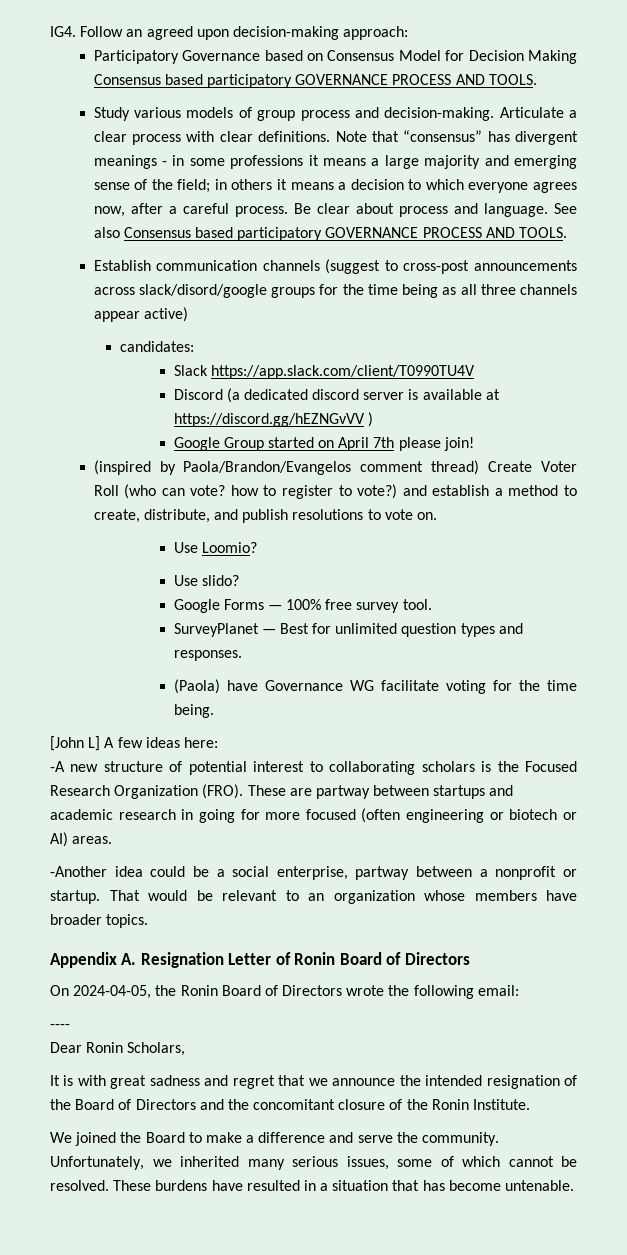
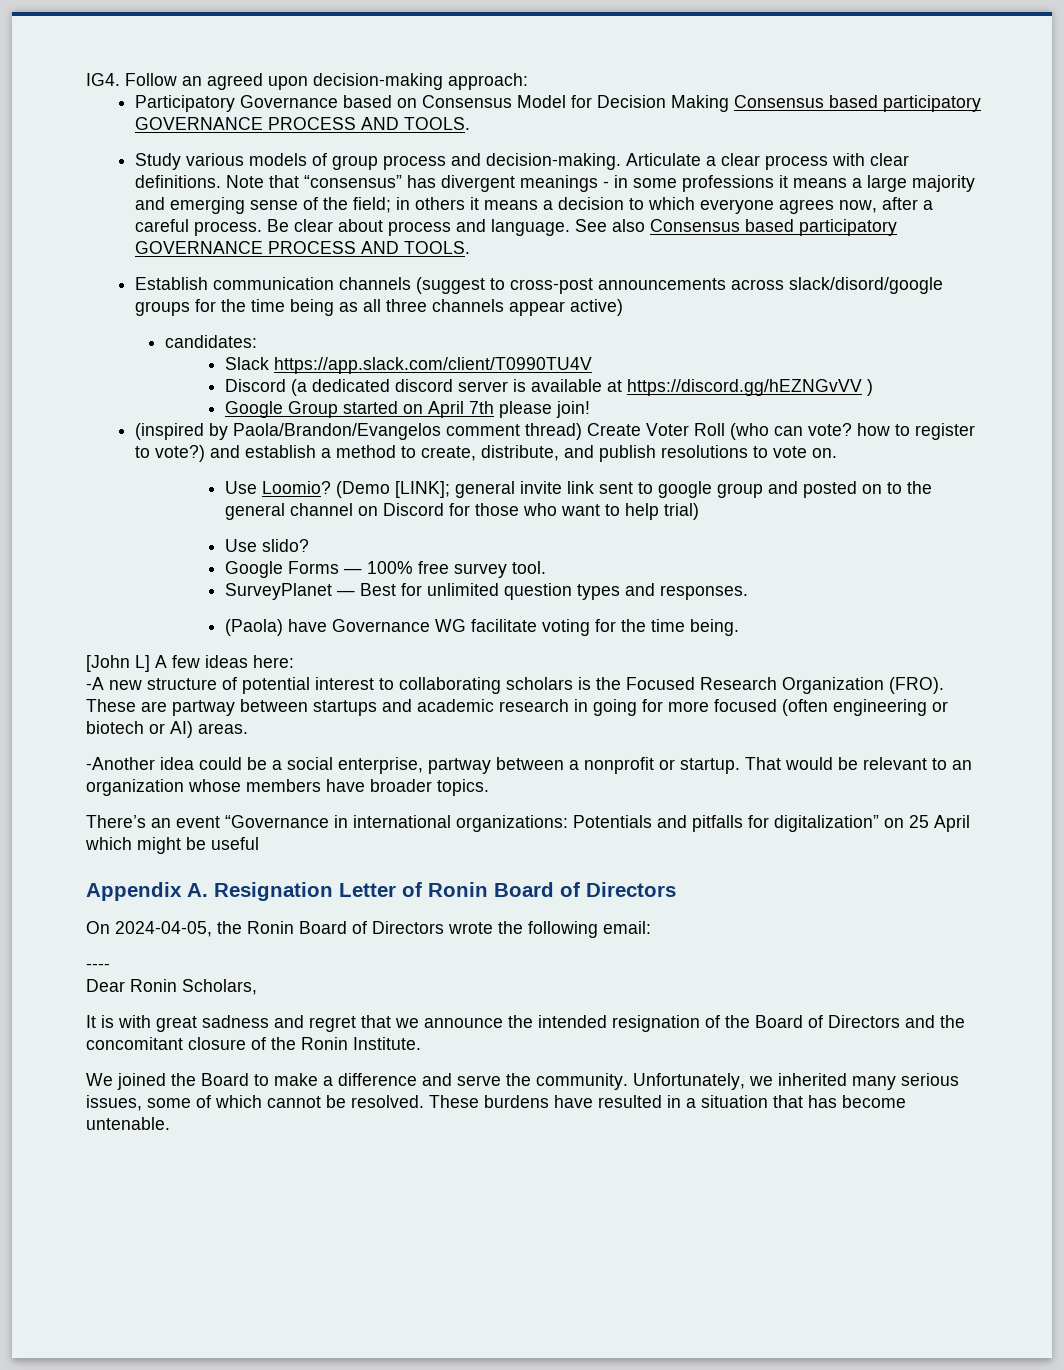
(257, 547) none -> [335,481,932,498] [224,503,699,520] (Demo [LINK]; general invite link sent to google group and posted on to the general channel on Discord for those who want to help trial)
(149, 921) none -> [86,815,970,832] [85,837,259,854] // There’s an event “Governance in international organizations: Potentials and pitfalls for digitalization” on 25 April which might be useful

